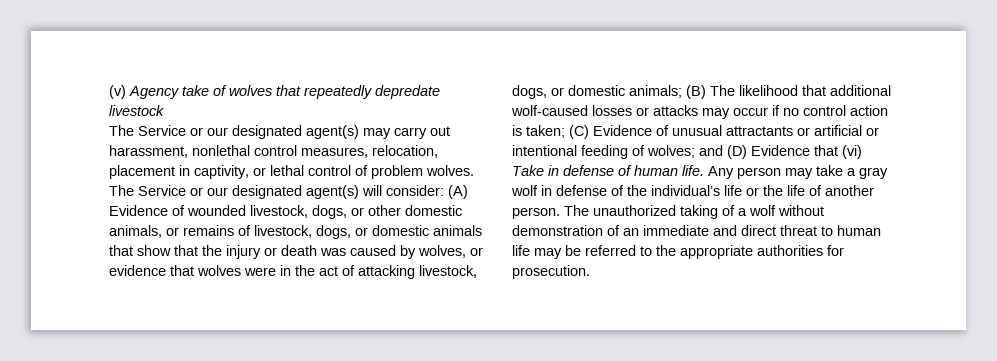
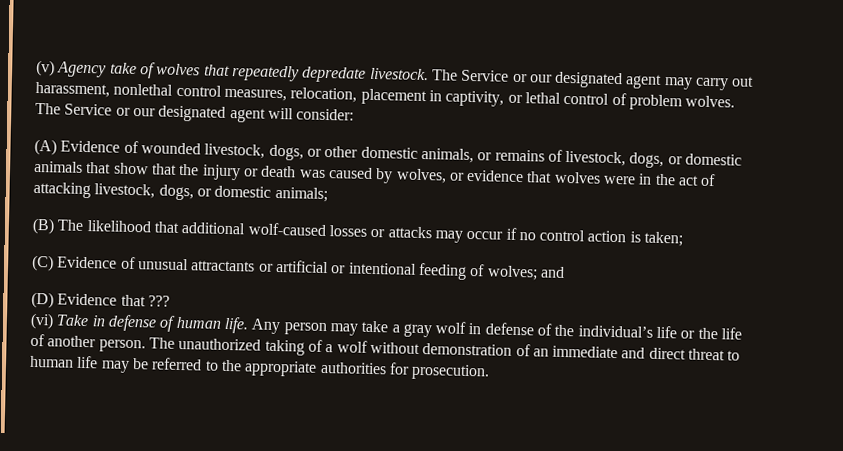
[109,105,164,116] [109,125,359,139] livestock // The Service or our designated agent(s) -> [369,67,663,89] livestock. The Service or our designated agent
[306,185,359,199] agent(s) -> [229,107,266,123] agent
(444, 190) none -> (355, 114) //
(682, 91) none -> (328, 194) //
(565, 131) none -> (684, 239) //
(723, 150) none -> (565, 272) //
(838, 150) none -> [147,295,170,307] ??? //

